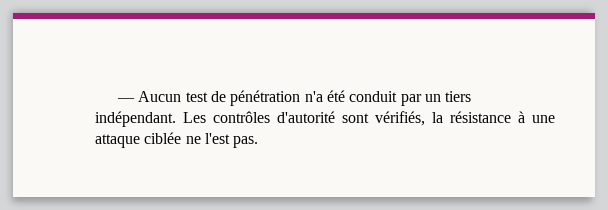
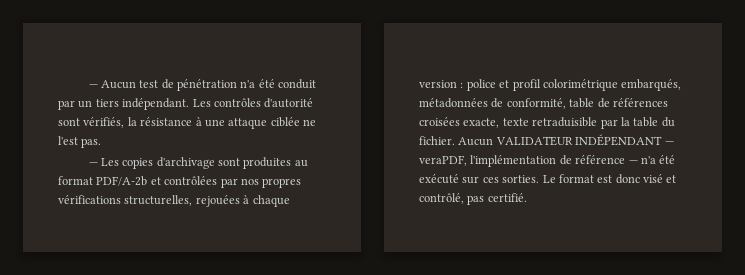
(259, 142) none -> [88,157,308,169] [58,176,302,188] [58,195,290,207] [419,79,682,91] [419,98,668,109] [419,117,675,129] [419,134,674,146] [419,155,676,167] [419,174,677,184] [419,193,527,205] // — Les copies d'archivage sont produites au format PDF/A-2b et contrôlées par nos propres vérifications structurelles, rejouées à chaque version : police et profil colorimétrique embarqués, métadonnées de conformité, table de références croisées exacte, texte retraduisible par la table du fichier. Aucun VALIDATEUR INDÉPENDANT — veraPDF, l'implémentation de référence — n'a été exécuté sur ces sorties. Le format est donc visé et contrôlé, pas certifié.

